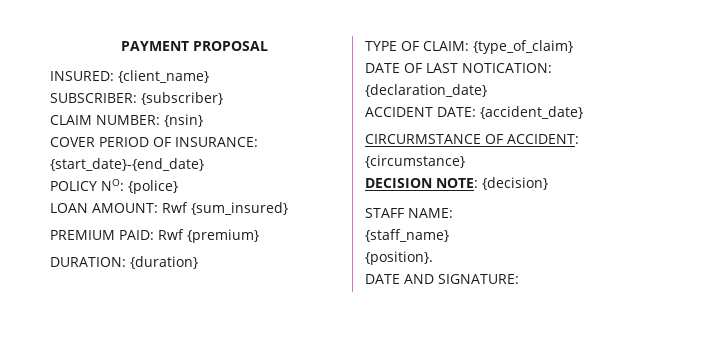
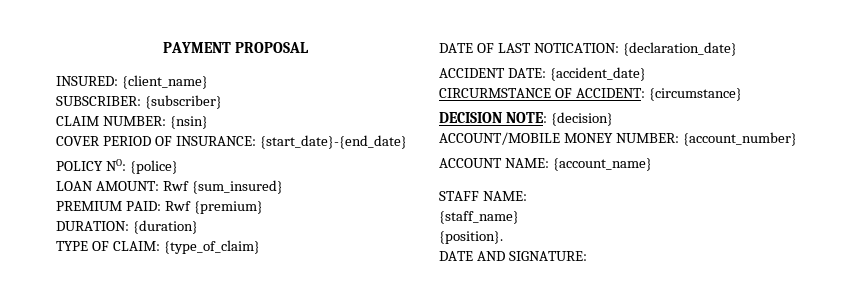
(548, 183) none -> [439,132,797,146] [439,158,652,171] // ACCOUNT/MOBILE MONEY NUMBER: {account_number} // ACCOUNT NAME: {account_name}

